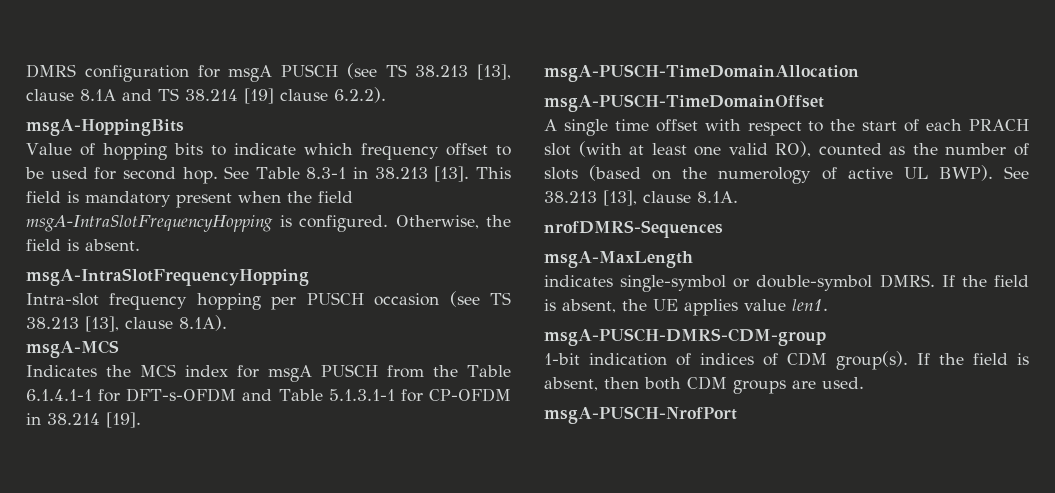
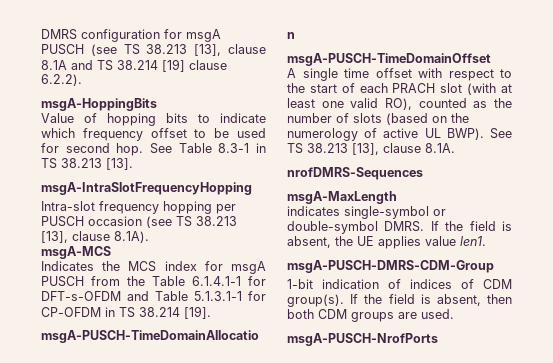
(369, 173) none -> [41,158,57,169] TS
[475,167,511,179] [26,191,353,208] [26,215,511,232] [26,239,140,251] This field is mandatory present when the field msgA-IntraSlotFrequencyHopping is configured. Otherwise, the field is absent. -> (133, 164) none
(41, 419) none -> [119,307,135,318] TS
(1029, 172) none -> [287,143,303,154] TS
[544,328,826,346] msgA-PUSCH-DMRS-CDM-group -> [287,260,494,273] msgA-PUSCH-DMRS-CDM-Group
[544,406,737,424] msgA-PUSCH-NrofPort -> [287,333,438,346] msgA-PUSCH-NrofPorts

